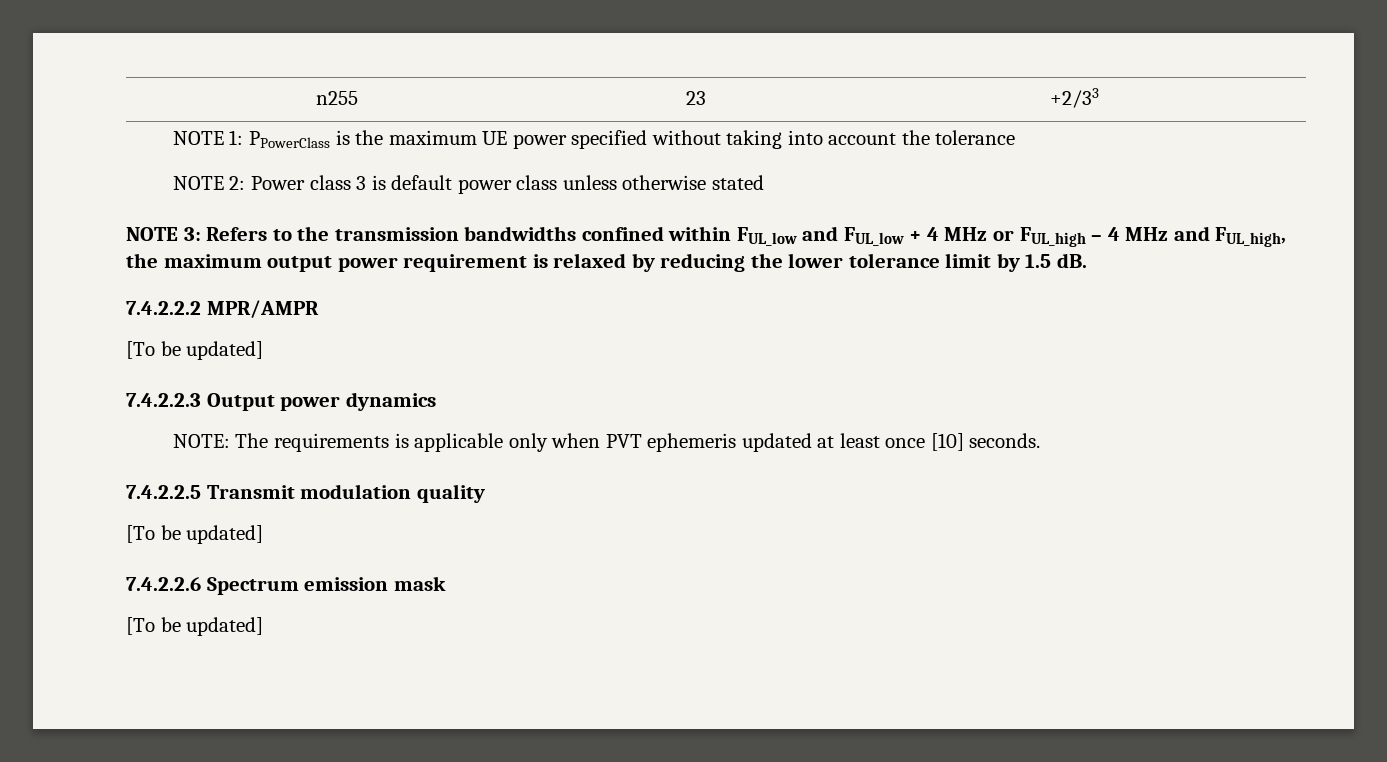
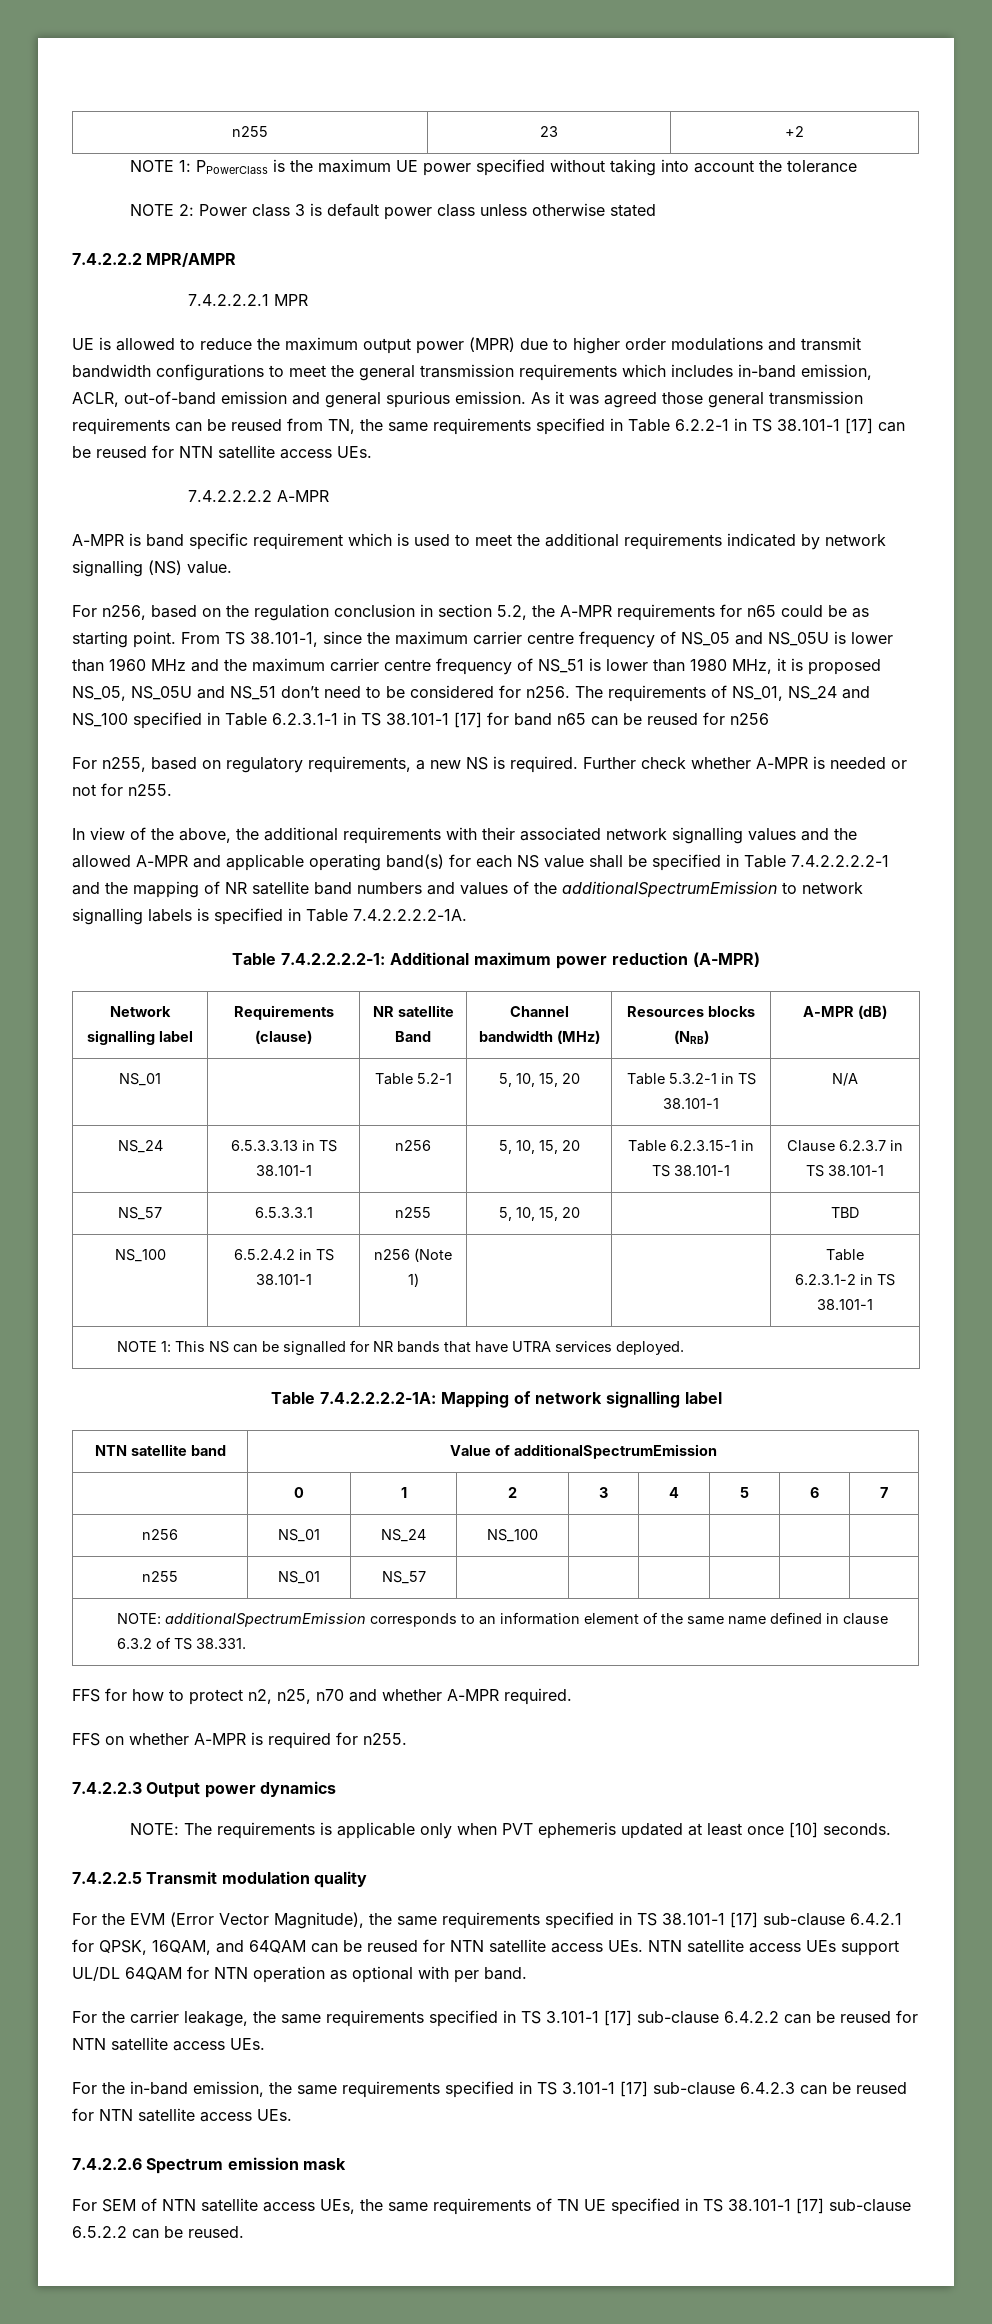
[1050,88,1099,108] +2/33 -> [785,126,804,137] +2
[126,226,1287,247] [126,253,1088,272] [126,300,319,318] [126,341,264,360] NOTE 3: Refers to the transmission bandwidths confined within FUL_low and FUL_low + 4 MHz or FUL_high – 4 MHz and FUL_high, the maximum output power requirement is relaxed by reducing the lower tolerance limit by 1.5 dB. // 7.4.2.2.2 MPR/AMPR // [To be updated] -> [72,253,237,267] [188,294,309,306] [72,337,861,354] [72,364,872,381] [72,391,863,408] [72,418,905,435] [72,445,372,459] [188,490,330,502] [72,533,886,550] [72,560,232,577] [72,604,869,621] [72,631,893,648] [72,658,881,675] [72,685,870,702] [72,712,769,729] [72,756,907,773] [72,783,172,796] [72,827,857,844] [72,854,889,871] [72,881,863,898] [72,908,467,925] [232,952,760,969] [110,1006,171,1017] [87,1030,193,1045] [233,1005,334,1020] [255,1030,312,1044] [372,1005,454,1017] [395,1031,431,1042] [509,1006,569,1017] [478,1030,600,1044] [627,1006,755,1017] [673,1030,709,1044] [803,1005,887,1019] [119,1073,161,1086] [374,1073,452,1085] [498,1073,580,1087] [626,1073,756,1085] [663,1098,719,1109] [832,1073,858,1086] [117,1140,163,1153] [230,1140,337,1152] [255,1165,312,1176] [395,1140,431,1151] [498,1140,580,1154] [628,1140,754,1152] [652,1165,730,1177] [787,1140,903,1152] [806,1165,884,1177] [118,1207,162,1220] [254,1207,313,1218] [395,1207,431,1218] [498,1207,580,1221] [831,1207,859,1218] [114,1249,166,1262] [233,1249,334,1261] [255,1274,312,1285] [374,1248,452,1262] [407,1273,419,1287] [826,1249,864,1261] [795,1274,895,1286] [817,1299,873,1310] [116,1340,684,1356] [270,1391,722,1408] [94,1444,226,1456] [449,1444,717,1459] [294,1487,304,1498] [400,1487,407,1498] [508,1487,517,1498] [599,1487,608,1498] [669,1487,679,1498] [740,1487,749,1498] [810,1487,819,1498] [880,1487,888,1498] [142,1529,178,1540] [278,1529,320,1542] [381,1529,426,1542] [487,1529,538,1542] [142,1571,178,1582] [278,1571,320,1584] [381,1571,426,1584] [116,1612,888,1627] [116,1637,246,1650] [72,1688,572,1705] [72,1732,407,1749] 7.4.2.2.2 MPR/AMPR // 7.4.2.2.2.1 MPR // UE is allowed to reduce the maximum output power (MPR) due to higher order modulations and transmit bandwidth configurations to meet the general transmission requirements which includes in-band emission, ACLR, out-of-band emission and general spurious emission. As it was agreed those general transmission requirements can be reused from TN, the same requirements specified in Table 6.2.2-1 in TS 38.101-1 [17] can be reused for NTN satellite access UEs. // 7.4.2.2.2.2 A-MPR // A-MPR is band specific requirement which is used to meet the additional requirements indicated by network signalling (NS) value. // For n256, based on the regulation conclusion in section 5.2, the A-MPR requirements for n65 could be as starting point. From TS 38.101-1, since the maximum carrier centre frequency of NS_05 and NS_05U is lower than 1960 MHz and the maximum carrier centre frequency of NS_51 is lower than 1980 MHz, it is proposed NS_05, NS_05U and NS_51 don’t need to be considered for n256. The requirements of NS_01, NS_24 and NS_100 specified in Table 6.2.3.1-1 in TS 38.101-1 [17] for band n65 can be reused for n256 // For n255, based on regulatory requirements, a new NS is required. Further check whether A-MPR is needed or not for n255. // In view of the above, the additional requirements with their associated network signalling values and the allowed A-MPR and applicable operating band(s) for each NS value shall be specified in Table 7.4.2.2.2.2-1 and the mapping of NR satellite band numbers and values of the additionalSpectrumEmission to network signalling labels is specified in Table 7.4.2.2.2.2-1A. // Table 7.4.2.2.2.2-1: Additional maximum power reduction (A-MPR) // Network signalling label | Requirements (clause) | NR satellite Band | Channel bandwidth (MHz) | Resources blocks (NRB) | A-MPR (dB) // NS_01 | | Table 5.2-1 | 5, 10, 15, 20 | Table 5.3.2-1 in TS 38.101-1 | N/A // NS_24 | 6.5.3.3.13 in TS 38.101-1 | n256 | 5, 10, 15, 20 | Table 6.2.3.15-1 in TS 38.101-1 | Clause 6.2.3.7 in TS 38.101-1 // NS_57 | 6.5.3.3.1 | n255 | 5, 10, 15, 20 | | TBD // NS_100 | 6.5.2.4.2 in TS 38.101-1 | n256 (Note 1) | | | Table // 6.2.3.1-2 in TS 38.101-1 // NOTE 1: This NS can be signalled for NR bands that have UTRA services deployed. // Table 7.4.2.2.2.2-1A: Mapping of network signalling label // NTN satellite band | Value of additionalSpectrumEmission // | 0 | 1 | 2 | 3 | 4 | 5 | 6 | 7 // n256 | NS_01 | NS_24 | NS_100 | | | | | // n255 | NS_01 | NS_57 | | | | | | // NOTE: additionalSpectrumEmission corresponds to an information element of the same name defined in clause 6.3.2 of TS 38.331. // FFS for how to protect n2, n25, n70 and whether A-MPR required. // FFS on whether A-MPR is required for n255.
[126,525,264,544] [126,576,446,595] [126,617,264,636] [To be updated] // 7.4.2.2.6 Spectrum emission mask // [To be updated] -> [72,1912,902,1929] [72,1939,899,1956] [72,1966,527,1983] [72,2010,918,2027] [72,2037,265,2051] [72,2081,907,2098] [72,2108,292,2122] [72,2157,346,2174] [72,2198,911,2215] [72,2226,244,2239] For the EVM (Error Vector Magnitude), the same requirements specified in TS 38.101-1 [17] sub-clause 6.4.2.1 for QPSK, 16QAM, and 64QAM can be reused for NTN satellite access UEs. NTN satellite access UEs support UL/DL 64QAM for NTN operation as optional with per band. // For the carrier leakage, the same requirements specified in TS 3.101-1 [17] sub-clause 6.4.2.2 can be reused for NTN satellite access UEs. // For the in-band emission, the same requirements specified in TS 3.101-1 [17] sub-clause 6.4.2.3 can be reused for NTN satellite access UEs. // 7.4.2.2.6 Spectrum emission mask // For SEM of NTN satellite access UEs, the same requirements of TN UE specified in TS 38.101-1 [17] sub-clause 6.5.2.2 can be reused.

